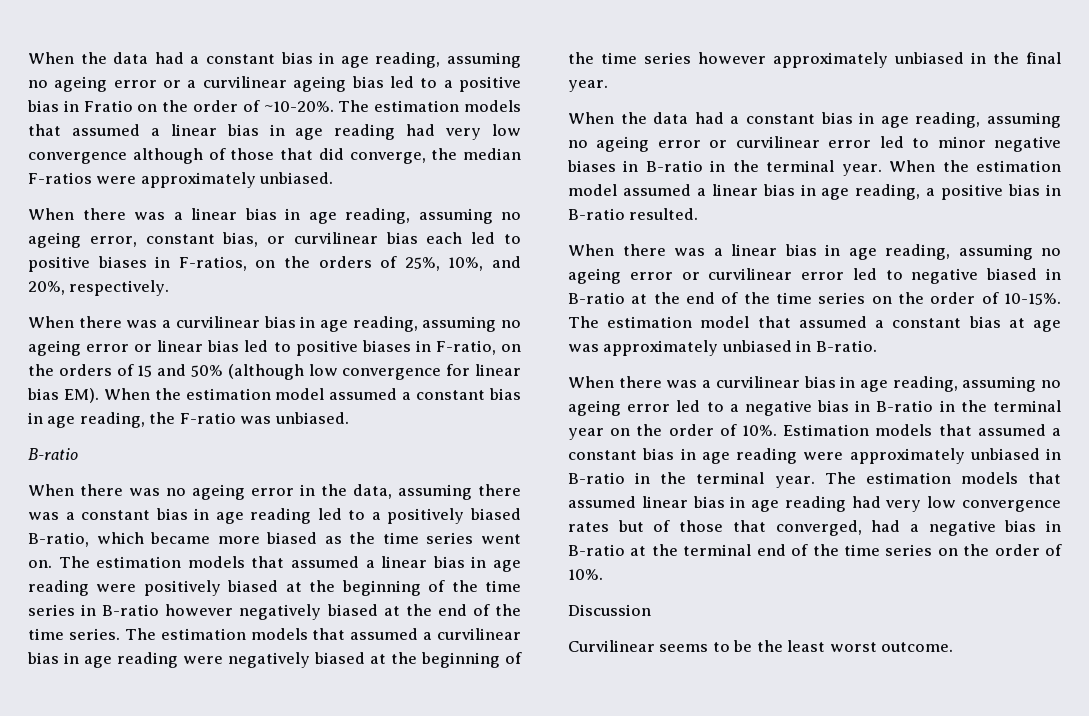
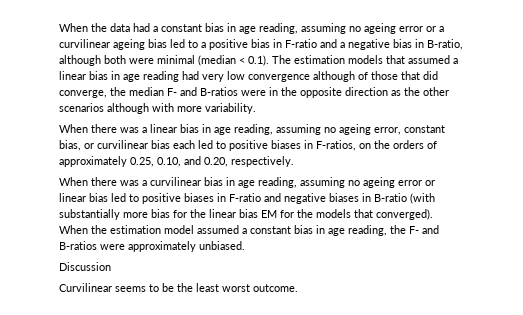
[83,100,334,112] Fratio on the order of ~10-20%. -> [285,39,463,50] [59,55,269,66] F-ratio and a negative bias in B-ratio, although both were minimal (median < 0.1).
[28,172,334,188] F-ratios were approximately unbiased. -> [167,87,449,98] [59,103,256,114] F- and B-ratios were in the opposite direction as the other scenarios although with more variability.
[404,256,522,271] [28,281,65,295] 25%, 10%, and 20%, -> [59,156,228,167] approximately 0.25, 0.10, and 0.20,
[435,340,521,355] [28,364,522,380] [27,388,99,403] F-ratio, on the orders of 15 and 50% (although low convergence for linear bias EM). -> [229,193,435,204] [59,209,433,220] F-ratio and negative biases in B-ratio (with substantially more bias for the linear bias EM for the models that converged).
[179,412,349,424] [28,448,78,460] [28,484,521,500] [28,508,521,524] [28,532,521,547] [28,556,522,572] [28,580,521,596] [28,604,522,620] [28,628,521,640] [27,652,522,668] [568,52,1061,68] [568,80,608,92] [568,112,1061,128] [568,136,1061,152] [567,160,1061,176] [568,184,1061,200] [568,208,699,220] [568,244,1061,260] [568,268,1061,284] [568,292,1061,305] [568,316,1061,332] [568,340,877,356] [568,376,1061,392] [568,400,1061,416] [568,424,1061,440] [568,448,1061,464] [568,472,1061,488] [568,496,1061,512] [568,520,1061,536] [568,544,1062,556] [568,569,603,580] F-ratio was unbiased. // B-ratio // When there was no ageing error in the data, assuming there was a constant bias in age reading led to a positively biased B-ratio, which became more biased as the time series went on. The estimation models that assumed a linear bias in age reading were positively biased at the beginning of the time series in B-ratio however negatively biased at the end of the time series. The estimation models that assumed a curvilinear bias in age reading were negatively biased at the beginning of the time series however approximately unbiased in the final year. // When the data had a constant bias in age reading, assuming no ageing error or curvilinear error led to minor negative biases in B-ratio in the terminal year. When the estimation model assumed a linear bias in age reading, a positive bias in B-ratio resulted. // When there was a linear bias in age reading, assuming no ageing error or curvilinear error led to negative biased in B-ratio at the end of the time series on the order of 10-15%. The estimation model that assumed a constant bias at age was approximately unbiased in B-ratio. // When there was a curvilinear bias in age reading, assuming no ageing error led to a negative bias in B-ratio in the terminal year on the order of 10%. Estimation models that assumed a constant bias in age reading were approximately unbiased in B-ratio in the terminal year. The estimation models that assumed linear bias in age reading had very low convergence rates but of those that converged, had a negative bias in B-ratio at the terminal end of the time series on the order of 10%. -> [409,225,439,234] [59,241,245,252] F- and B-ratios were approximately unbiased.

